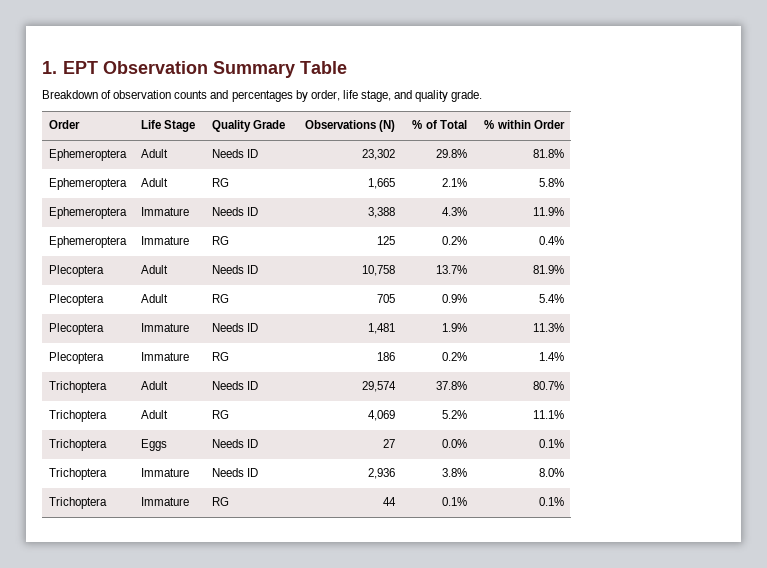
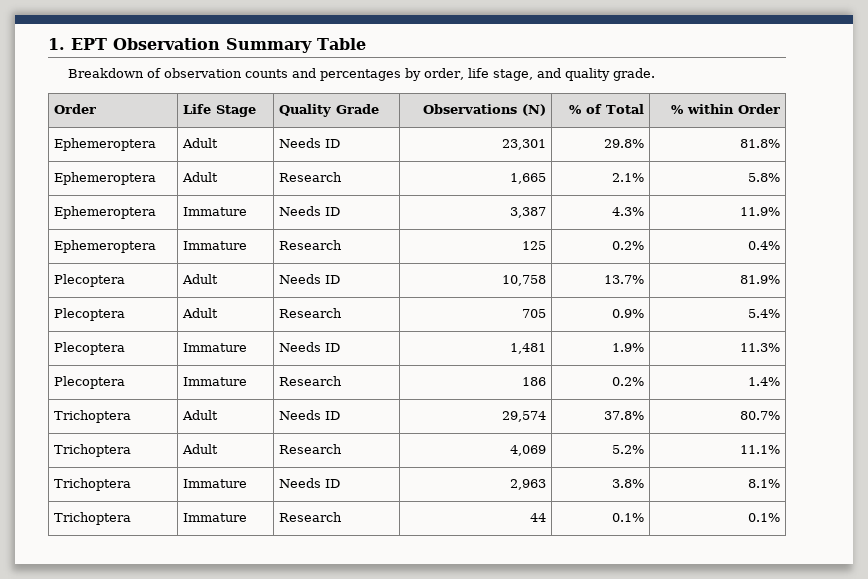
[361,149,395,160] 23,302 -> [501,139,546,150] 23,301
[212,178,230,187] RG -> [279,172,343,182] Research
[367,207,395,218] 3,388 -> [509,207,546,218] 3,387
[212,236,230,245] RG -> [279,240,343,250] Research
[212,294,230,303] RG -> [279,308,343,318] Research
[212,352,230,361] RG -> [279,376,343,386] Research
[212,410,230,419] RG -> [279,444,343,454] Research
[141,439,168,451] [212,439,259,448] [382,439,395,448] [441,439,467,448] [538,439,564,448] [49,468,108,480] [141,468,190,477] [212,468,259,477] [367,468,395,479] [441,468,467,477] [538,468,564,477] [49,497,108,509] [141,497,190,506] [212,497,230,506] Eggs | Needs ID | 27 | 0.0% | 0.1% // Trichoptera | Immature | Needs ID | 2,936 | 3.8% | 8.0% // Trichoptera | Immature | RG -> [183,479,248,488] [279,478,341,488] [509,479,546,490] [611,479,644,488] [747,479,780,488] [54,512,132,525] [183,513,248,522] [279,512,343,522] Immature | Needs ID | 2,963 | 3.8% | 8.1% // Trichoptera | Immature | Research

